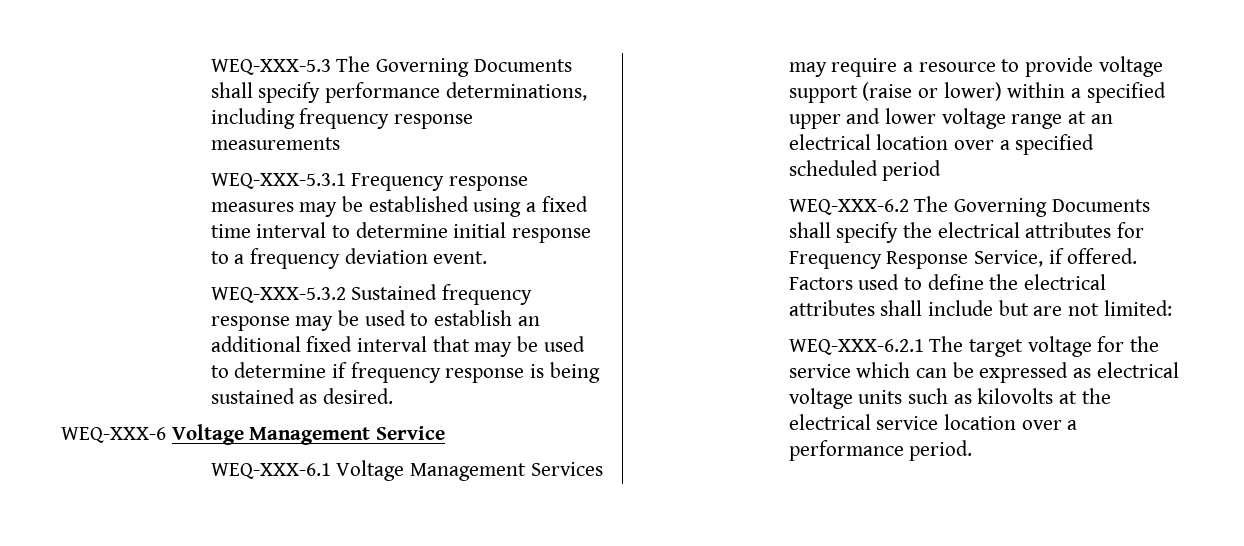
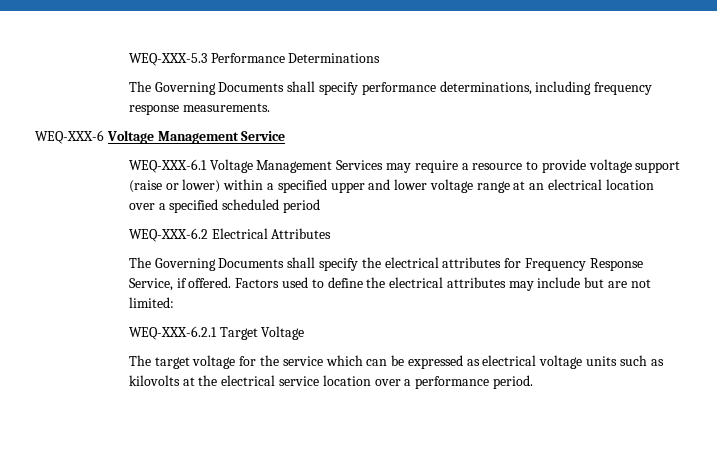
(331, 67) none -> [210,53,381,63] Performance Determinations //
[210,137,340,150] [210,173,529,191] [210,196,588,217] [210,222,592,243] [210,248,488,269] [210,284,533,305] [210,310,540,331] [210,336,585,357] [210,362,600,383] [210,388,394,404] measurements // WEQ-XXX-5.3.1 Frequency response measures may be established using a fixed time interval to determine initial response to a frequency deviation event. // WEQ-XXX-5.3.2 Sustained frequency response may be used to establish an additional fixed interval that may be used to determine if frequency response is being sustained as desired. -> [182,103,270,112] measurements.
(909, 207) none -> [211,228,332,239] Electrical Attributes //
[880,300,923,316] shall -> [508,281,534,291] may
(924, 347) none -> [219,326,305,340] Target Voltage //

